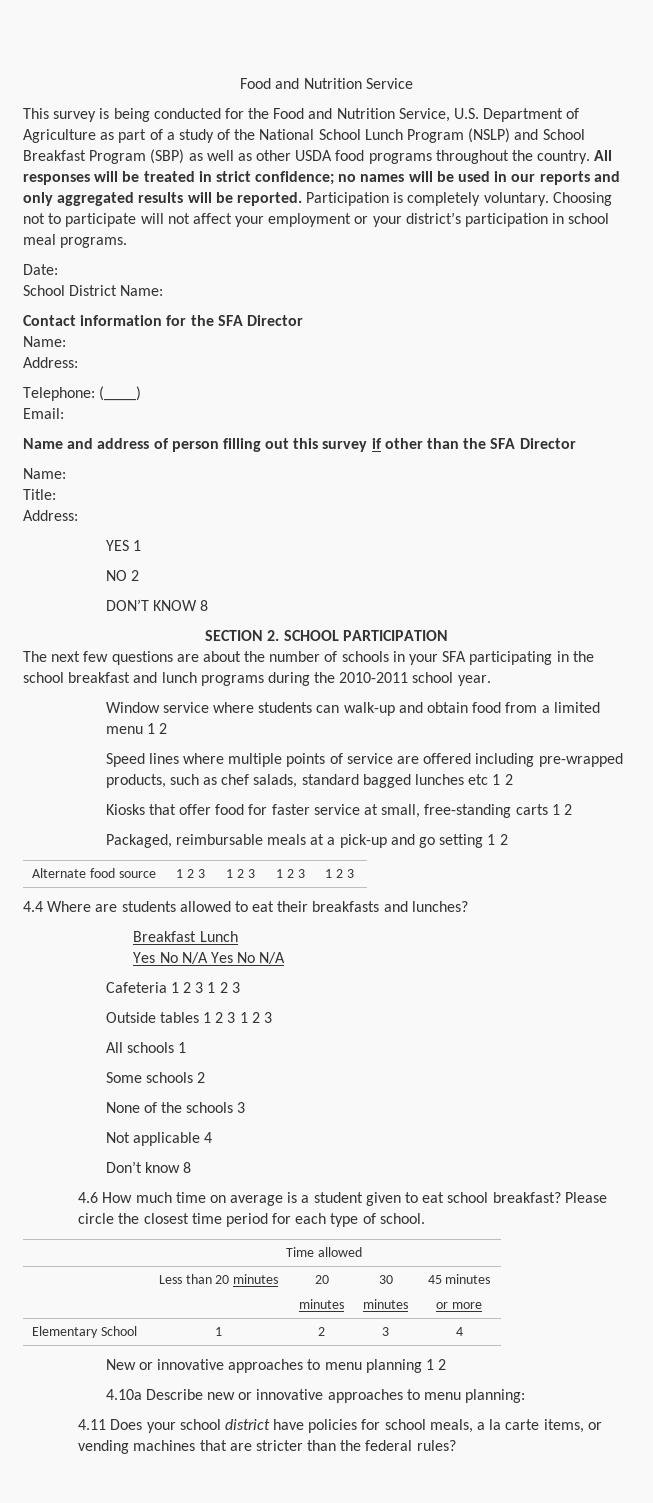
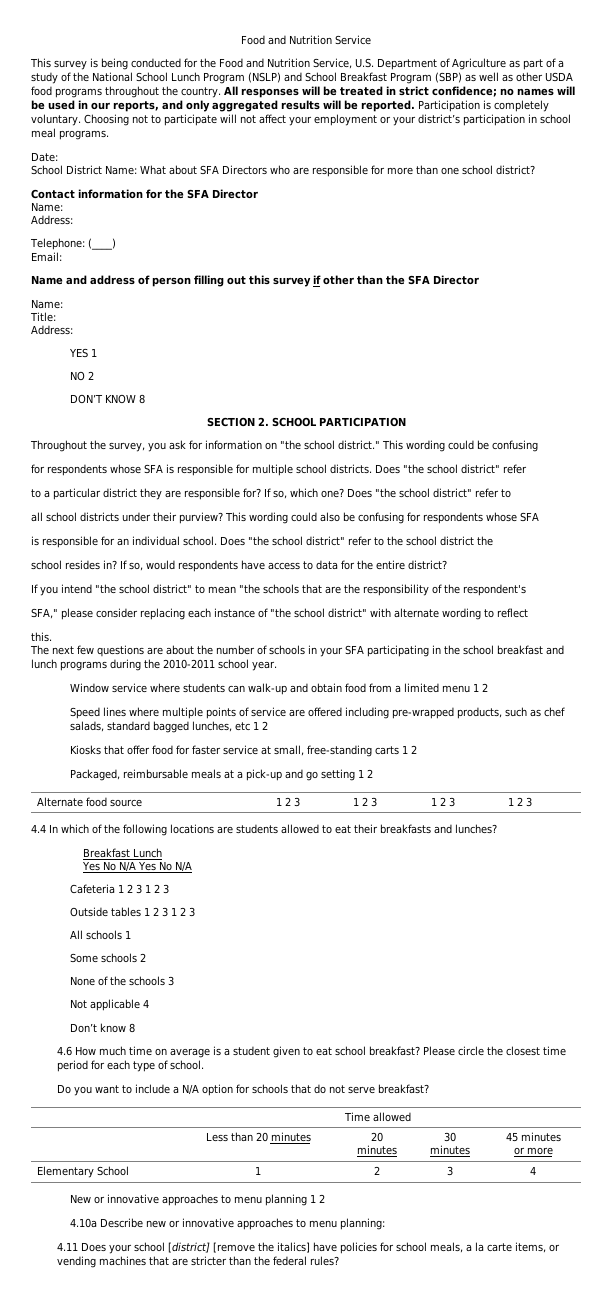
[539,171,590,185] reports -> [113,101,159,112] reports,
(164, 290) none -> [140,165,535,177] What about SFA Directors who are responsible for more than one school district?
(448, 635) none -> [30,440,538,452] [31,464,527,476] [31,488,511,500] [31,512,539,524] [31,536,493,548] [31,560,447,572] [31,584,526,596] [31,608,528,620] [31,632,52,642] // Throughout the survey, you ask for information on "the school district." This wording could be confusing // for respondents whose SFA is responsible for multiple school districts. Does "the school district" refer // to a particular district they are responsible for? If so, which one? Does "the school district" refer to // all school districts under their purview? This wording could also be confusing for respondents whose SFA // is responsible for an individual school. Does "the school district" refer to the school district the // school resides in? If so, would respondents have access to data for the entire district? // If you intend "the school district" to mean "the schools that are the responsibility of the respondent's // SFA," please consider replacing each instance of "the school district" with alternate wording to reflect // this.
[415,774,465,785] lunches -> [191,721,232,732] lunches,
[47,901,92,912] Where -> [49,824,214,836] In which of the following locations
(425, 1218) none -> [56,1084,429,1096] // Do you want to include a N/A option for schools that do not serve breakfast?
[224,1419,270,1430] district -> [167,1242,310,1253] [district] [remove the italics]

